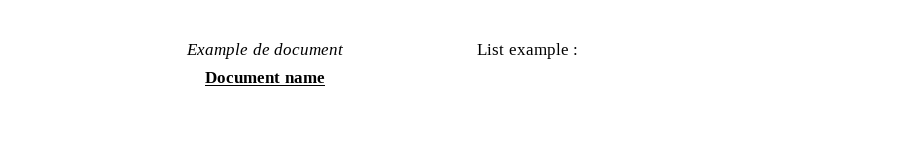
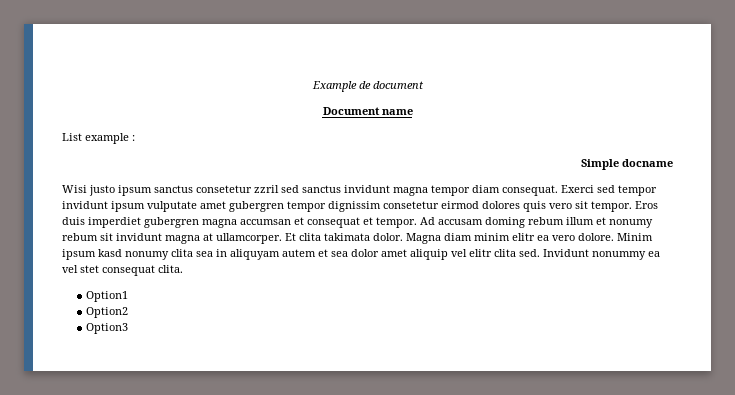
(579, 51) none -> [581,159,673,170] [62,185,657,196] [62,201,658,212] [62,217,653,228] [62,233,653,244] [62,249,660,260] [62,265,183,276] [86,291,129,302] [86,307,129,318] [86,323,129,334] // Simple docname // Wisi justo ipsum sanctus consetetur zzril sed sanctus invidunt magna tempor diam consequat. Exerci sed tempor invidunt ipsum vulputate amet gubergren tempor dignissim consetetur eirmod dolores quis vero sit tempor. Eros duis imperdiet gubergren magna accumsan et consequat et tempor. Ad accusam doming rebum illum et nonumy rebum sit invidunt magna at ullamcorper. Et clita takimata dolor. Magna diam minim elitr ea vero dolore. Minim ipsum kasd nonumy clita sea in aliquyam autem et sea dolor amet aliquip vel elitr clita sed. Invidunt nonummy ea vel stet consequat clita. // Option1 // Option2 // Option3

